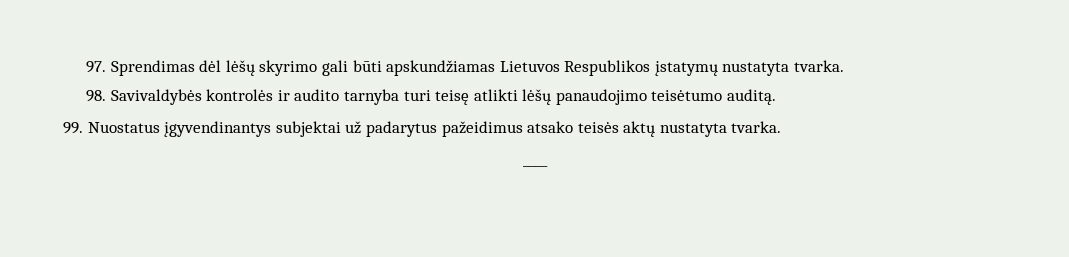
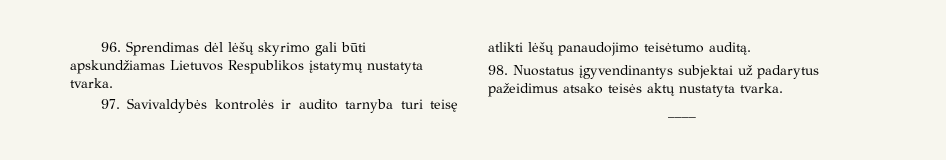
[85,61,106,73] 97. -> [100,42,121,52] 96.
[85,90,106,102] 98. -> [100,99,120,109] 97.
[63,122,83,134] 99. -> [488,65,508,75] 98.

